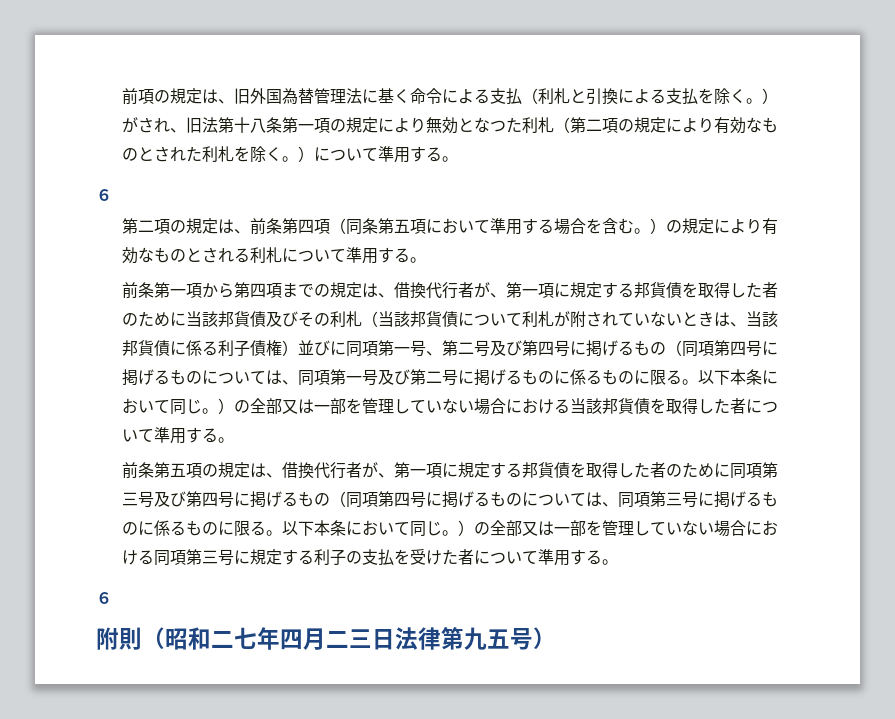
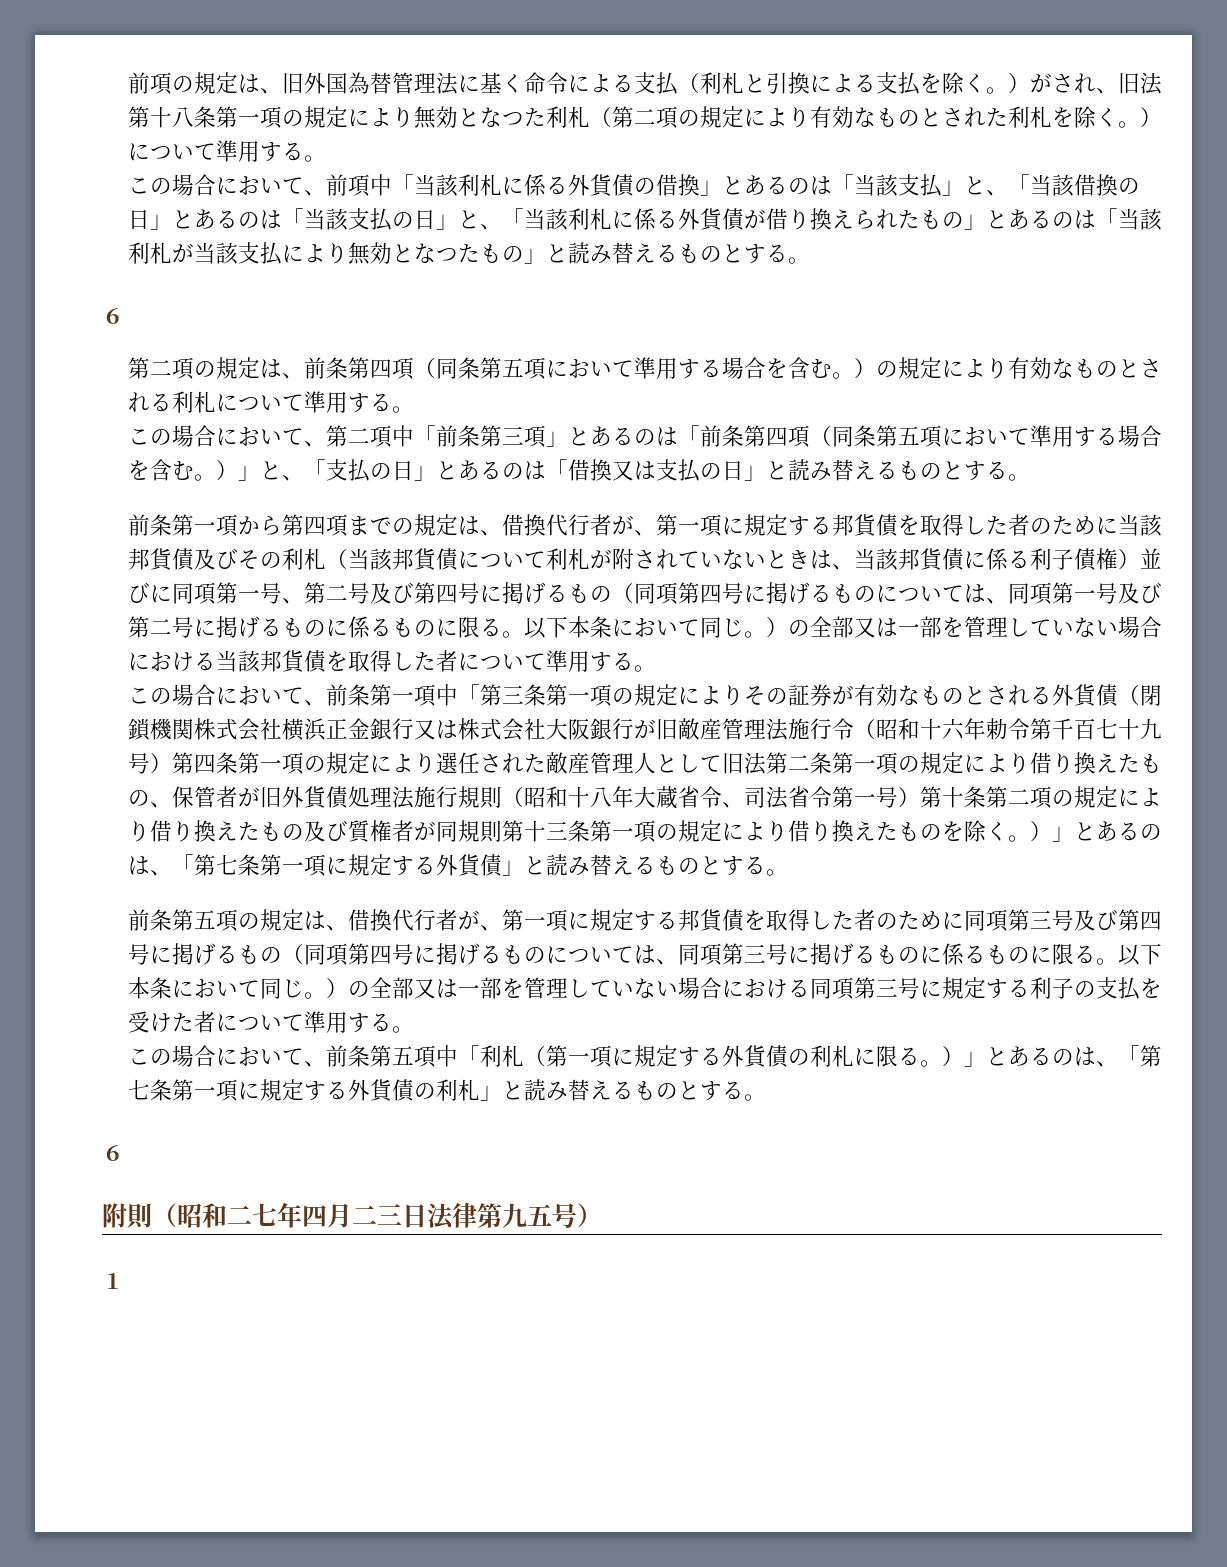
(459, 159) none -> [127,174,1140,197] [127,208,1162,231] [127,242,810,265] // この場合において、前項中「当該利札に係る外貨債の借換」とあるのは「当該支払」と、「当該借換の日」とあるのは「当該支払の日」と、「当該利札に係る外貨債が借り換えられたもの」とあるのは「当該利札が当該支払により無効となつたもの」と読み替えるものとする。
(427, 260) none -> [127,425,1162,448] [127,459,1030,482] // この場合において、第二項中「前条第三項」とあるのは「前条第四項（同条第五項において準用する場合を含む。）」と、「支払の日」とあるのは「借換又は支払の日」と読み替えるものとする。
(235, 440) none -> [127,684,1162,707] [127,718,1162,741] [127,752,1162,775] [127,786,1162,809] [127,820,1162,843] [127,854,788,877] // この場合において、前条第一項中「第三条第一項の規定によりその証券が有効なものとされる外貨債（閉鎖機関株式会社横浜正金銀行又は株式会社大阪銀行が旧敵産管理法施行令（昭和十六年勅令第千百七十九号）第四条第一項の規定により選任された敵産管理人として旧法第二条第一項の規定により借り換えたもの、保管者が旧外貨債処理法施行規則（昭和十八年大蔵省令、司法省令第一号）第十条第二項の規定により借り換えたもの及び質権者が同規則第十三条第一項の規定により借り換えたものを除く。）」とあるのは、「第七条第一項に規定する外貨債」と読み替えるものとする。
(619, 562) none -> [127,1045,1162,1068] [127,1079,766,1102] // この場合において、前条第五項中「利札（第一項に規定する外貨債の利札に限る。）」とあるのは、「第七条第一項に規定する外貨債の利札」と読み替えるものとする。
(556, 638) none -> [102,1273,124,1289] // １

